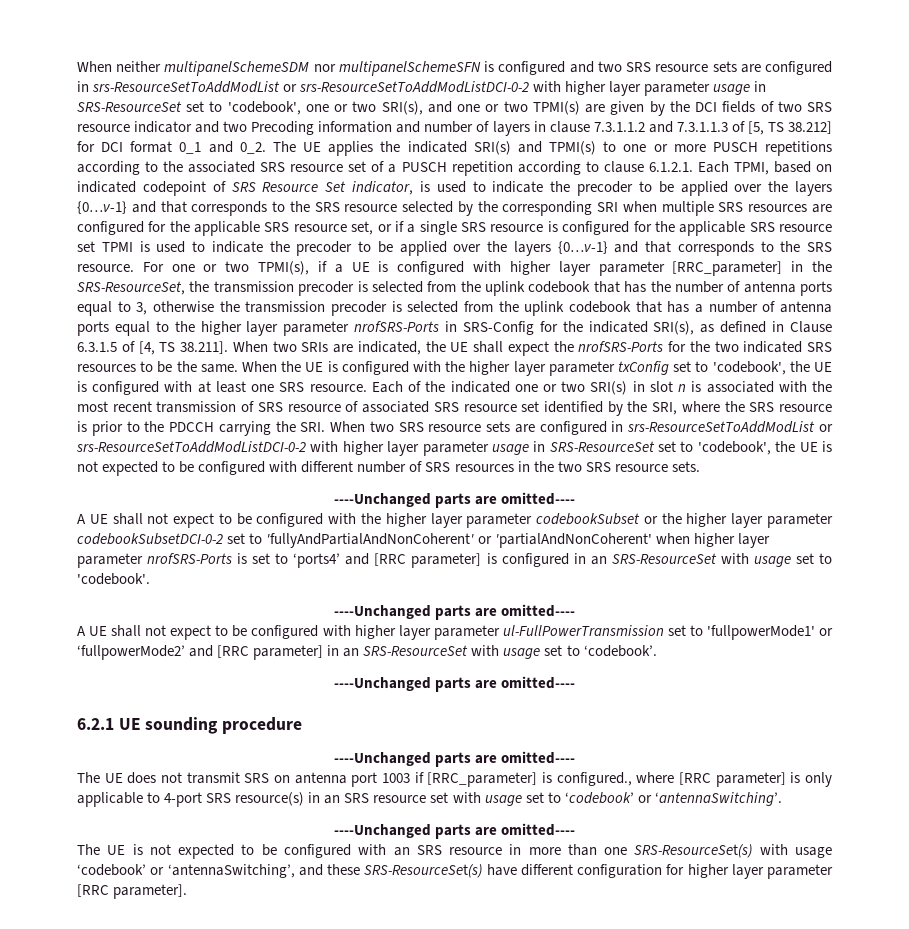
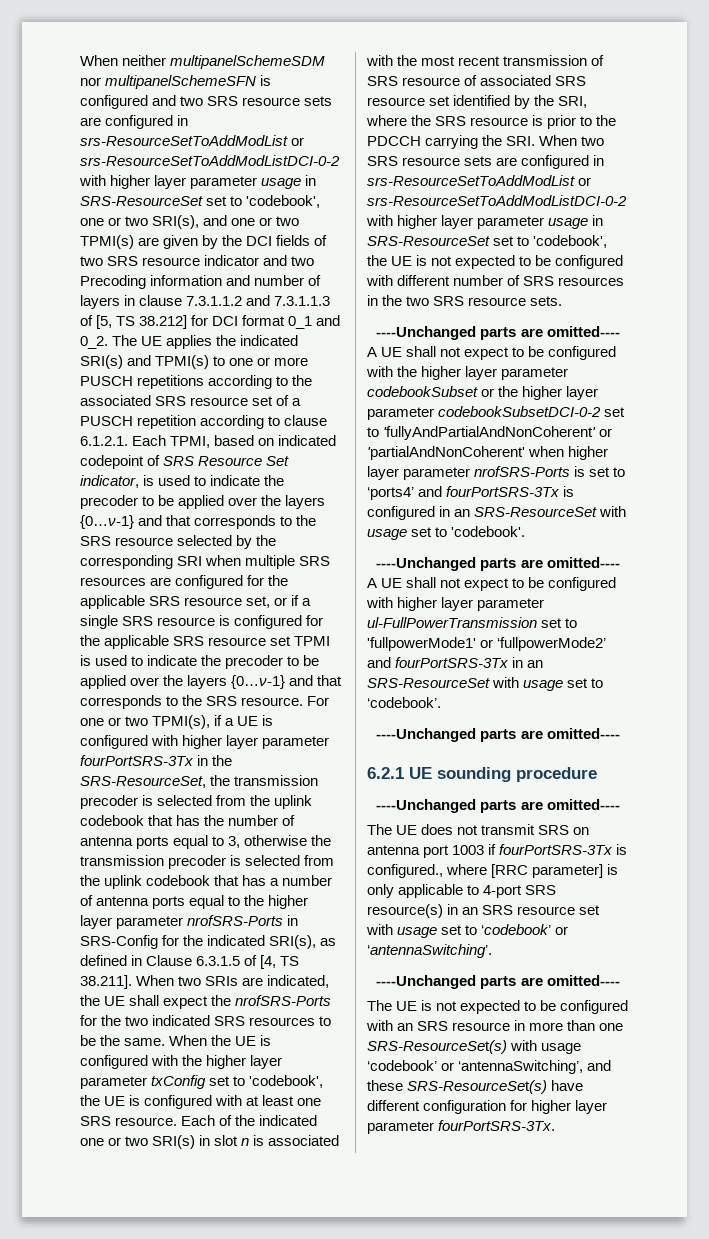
[672,261,783,276] [RRC_parameter] -> [80,755,193,766] fourPortSRS-3Tx
[374,553,482,568] [RRC parameter] -> [446,486,560,497] fourPortSRS-3Tx
[217,645,324,660] [RRC parameter] -> [395,657,509,668] fourPortSRS-3Tx
[427,772,538,787] [RRC_parameter] -> [499,844,613,855] fourPortSRS-3Tx
[77,884,188,899] [RRC parameter]. -> [438,1120,556,1131] fourPortSRS-3Tx.

